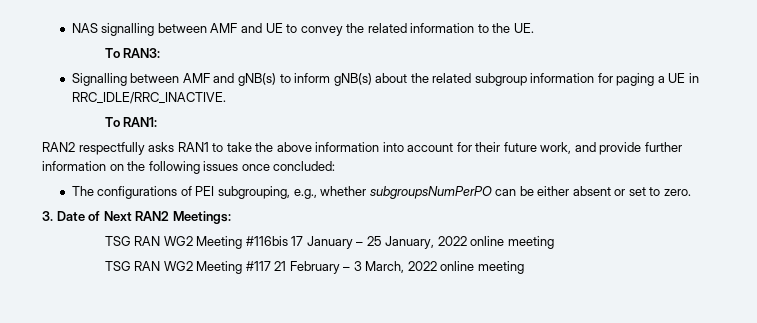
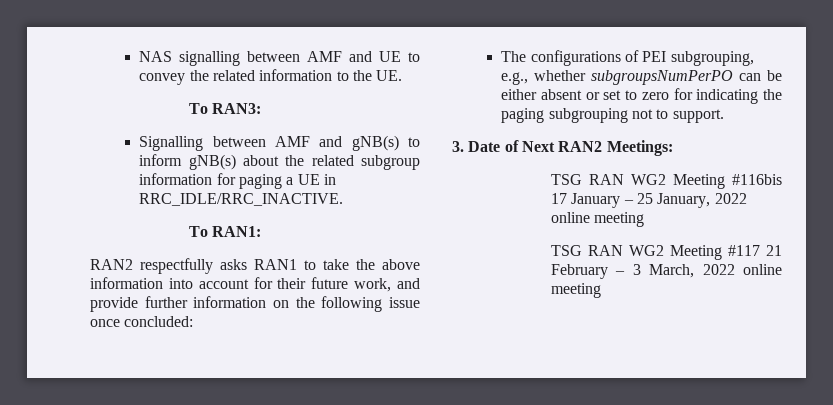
[203,161,239,171] issues -> [389,297,421,308] issue
[663,189,691,196] zero. -> [641,88,782,104] [501,108,724,123] zero for indicating the paging subgrouping not to support.

